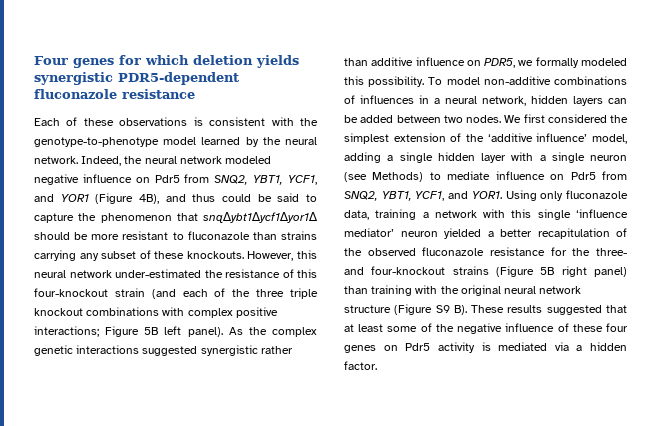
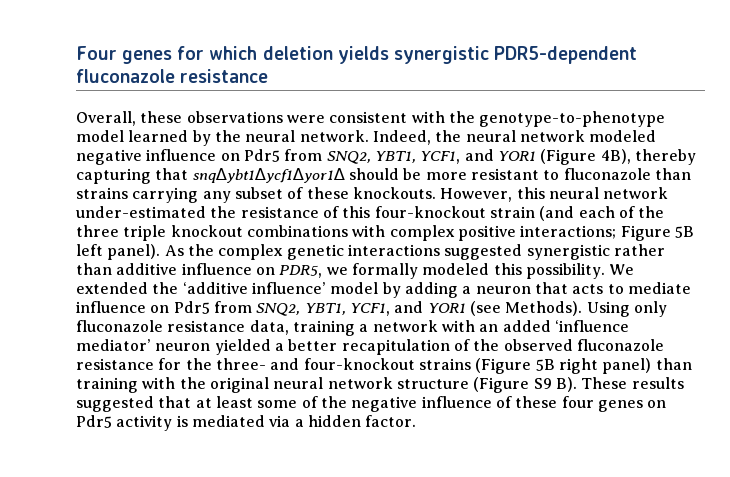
[34,117,78,126] Each of -> [76,111,136,126] Overall,
[193,117,203,126] is -> [286,115,325,123] were
[165,193,317,202] [34,213,172,223] and thus could be said to capture the phenomenon -> [634,149,696,165] [76,168,151,184] thereby capturing
[428,76,627,85] [344,95,627,106] [344,114,628,123] [344,133,627,144] [344,152,627,163] [344,172,424,182] To model non-additive combinations of influences in a neural network, hidden layers can be added between two nodes. We first considered the simplest extension of the ‘additive influence’ model, adding a single hidden layer with a single neuron (see Methods) -> [609,264,635,275] [76,282,604,298] We extended the ‘additive influence’ model by adding a neuron that acts
[471,191,502,199] YOR1. -> [427,301,583,316] YOR1 (see Methods).
(628, 194) none -> [167,320,246,332] resistance
[511,209,571,220] this single -> [479,320,551,332] an added

